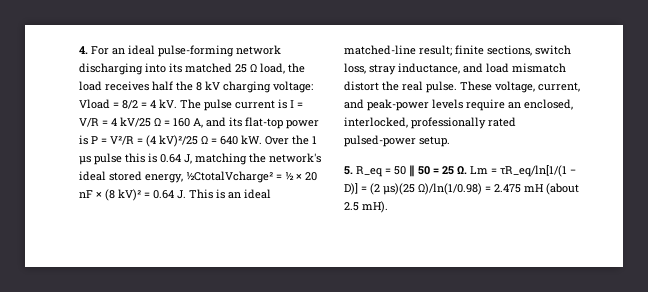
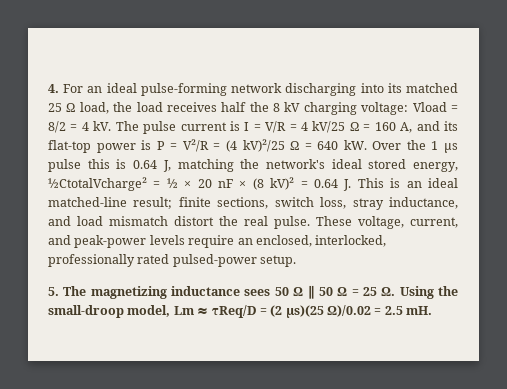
[356,166,406,177] R_eq = 50 -> [63,286,304,299] The magnetizing inductance sees 50 Ω
(430, 170) none -> [337,287,348,296] Ω
[470,165,576,177] [344,183,579,195] [344,201,388,213] Lm = τR_eq/ln[1/(1 − D)] = (2 µs)(25 Ω)/ln(1/0.98) = 2.475 mH (about 2.5 mH). -> [399,286,458,299] [48,305,433,318] Using the small-droop model, Lm ≈ τReq/D = (2 µs)(25 Ω)/0.02 = 2.5 mH.

